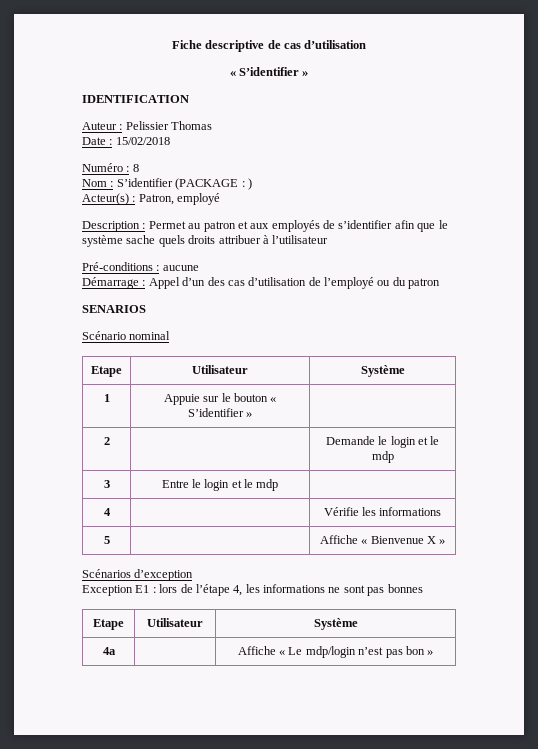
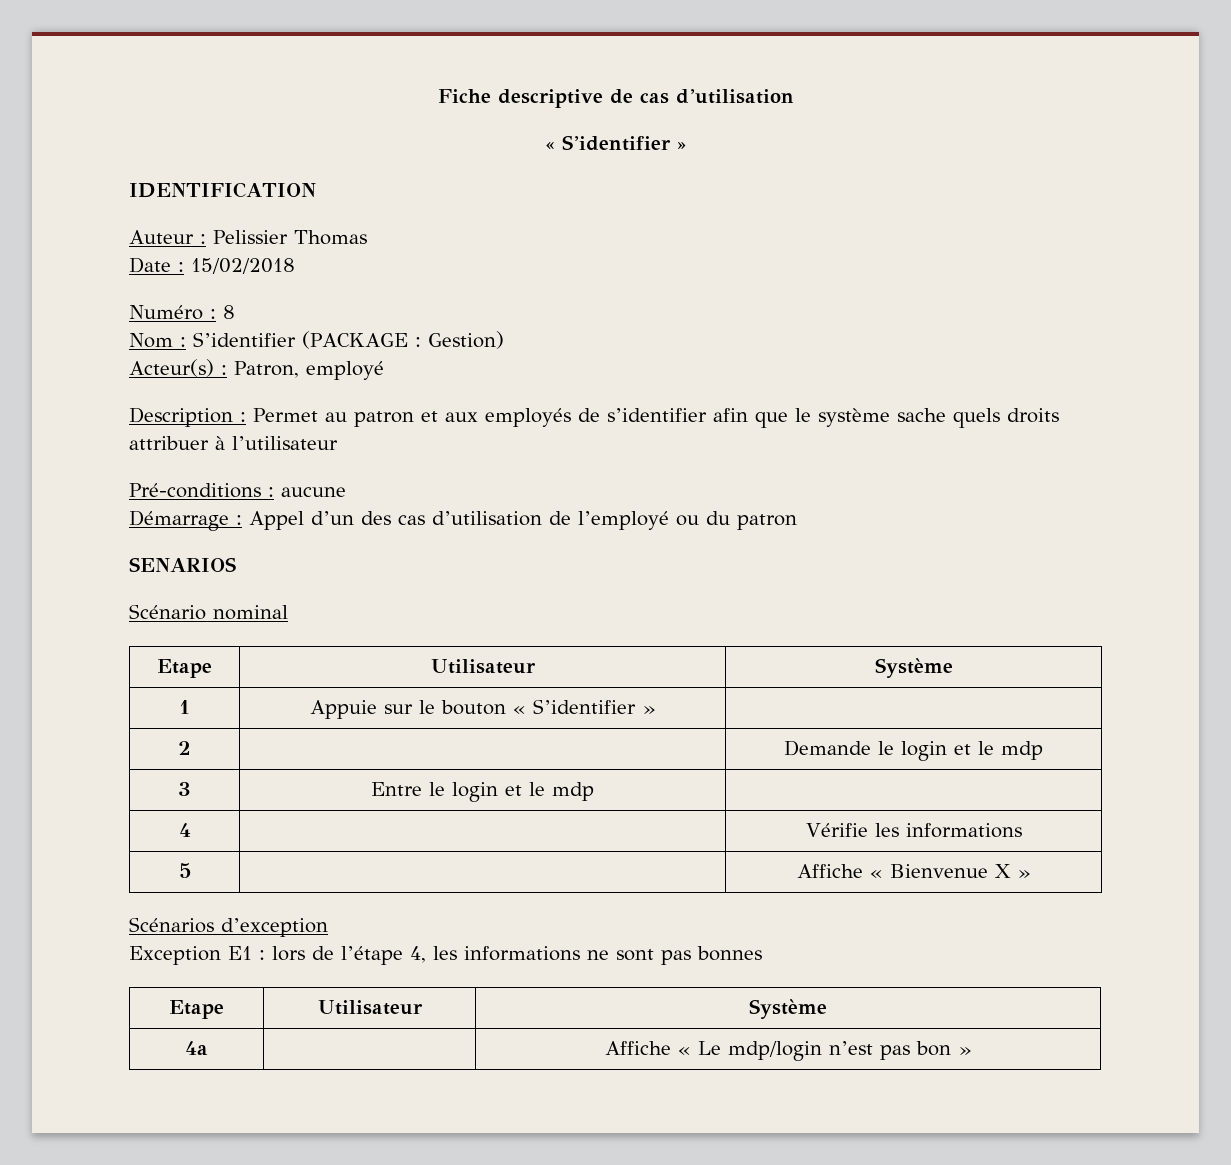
[247,178,252,190] ) -> [427,331,504,349] Gestion)

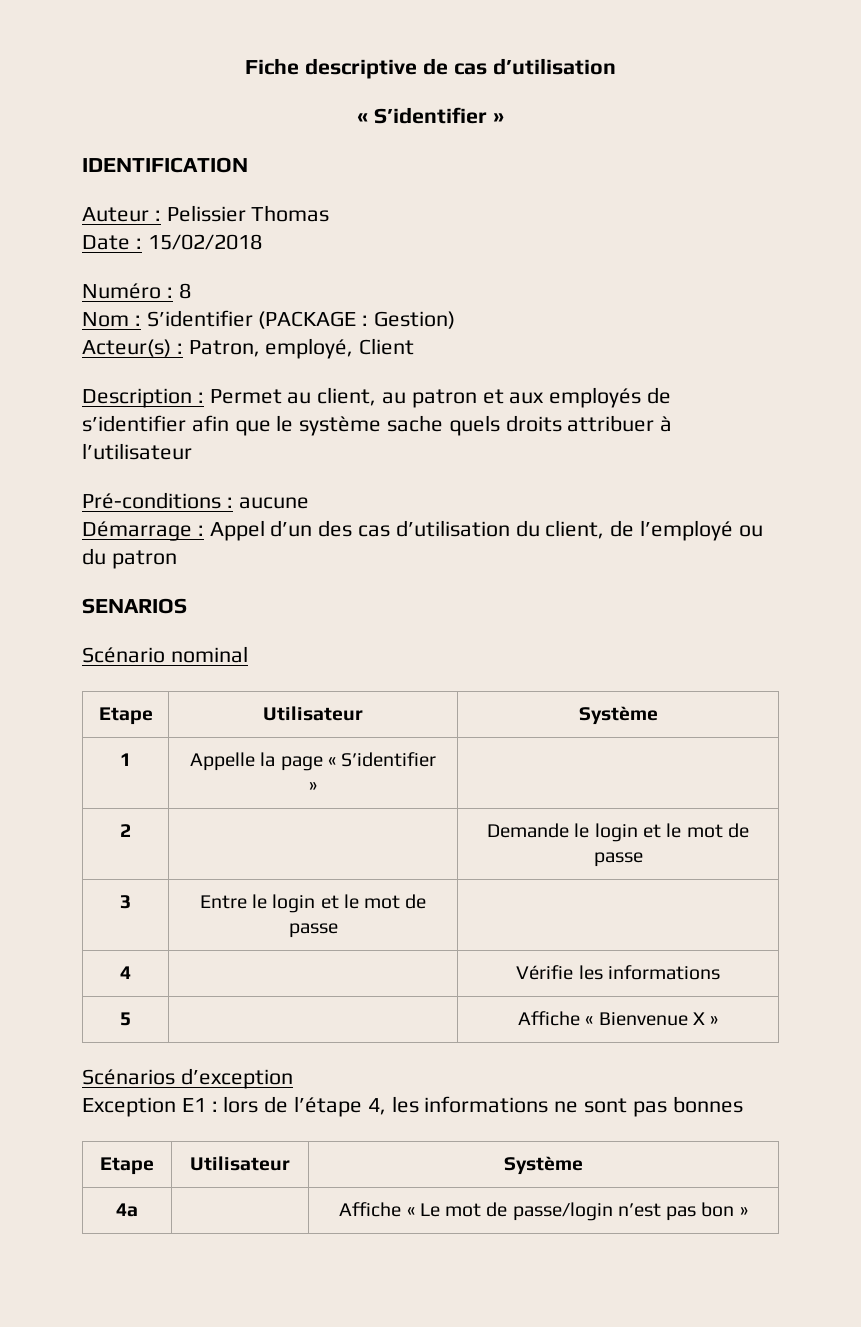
[305,361,384,380] employé -> [265,338,415,359] employé, Client
(347, 417) none -> [317,387,407,406] client, au
(542, 518) none -> [515,520,605,539] du client,
[310,700,506,719] Appuie sur le bouton -> [189,752,323,771] Appelle la page
[1001,741,1043,760] mdp -> [686,823,749,838] [593,852,643,867] mot de passe
[552,782,594,801] mdp -> [364,894,427,909] [288,923,338,938] mot de passe
[728,1041,822,1061] mdp/login -> [445,1202,613,1221] mot de passe/login

